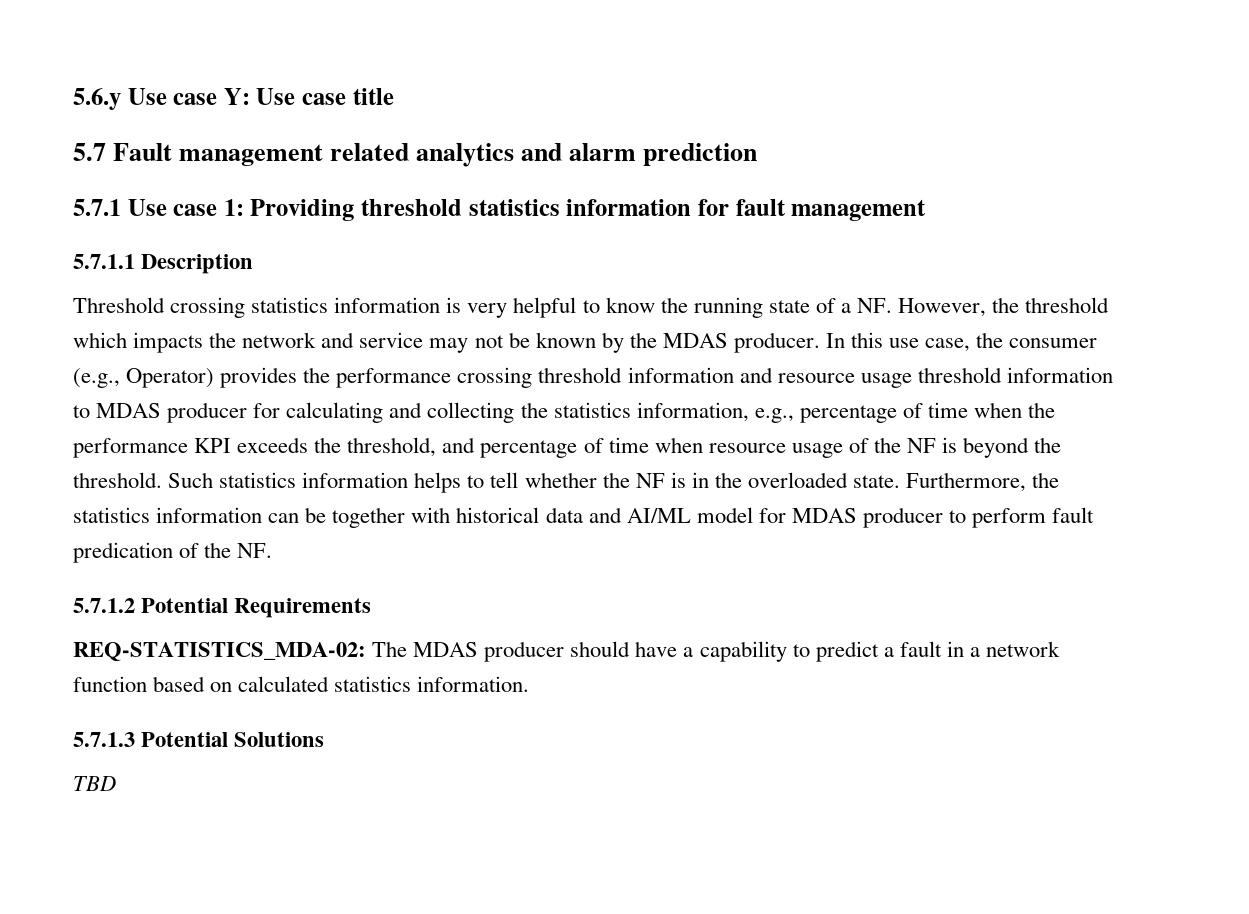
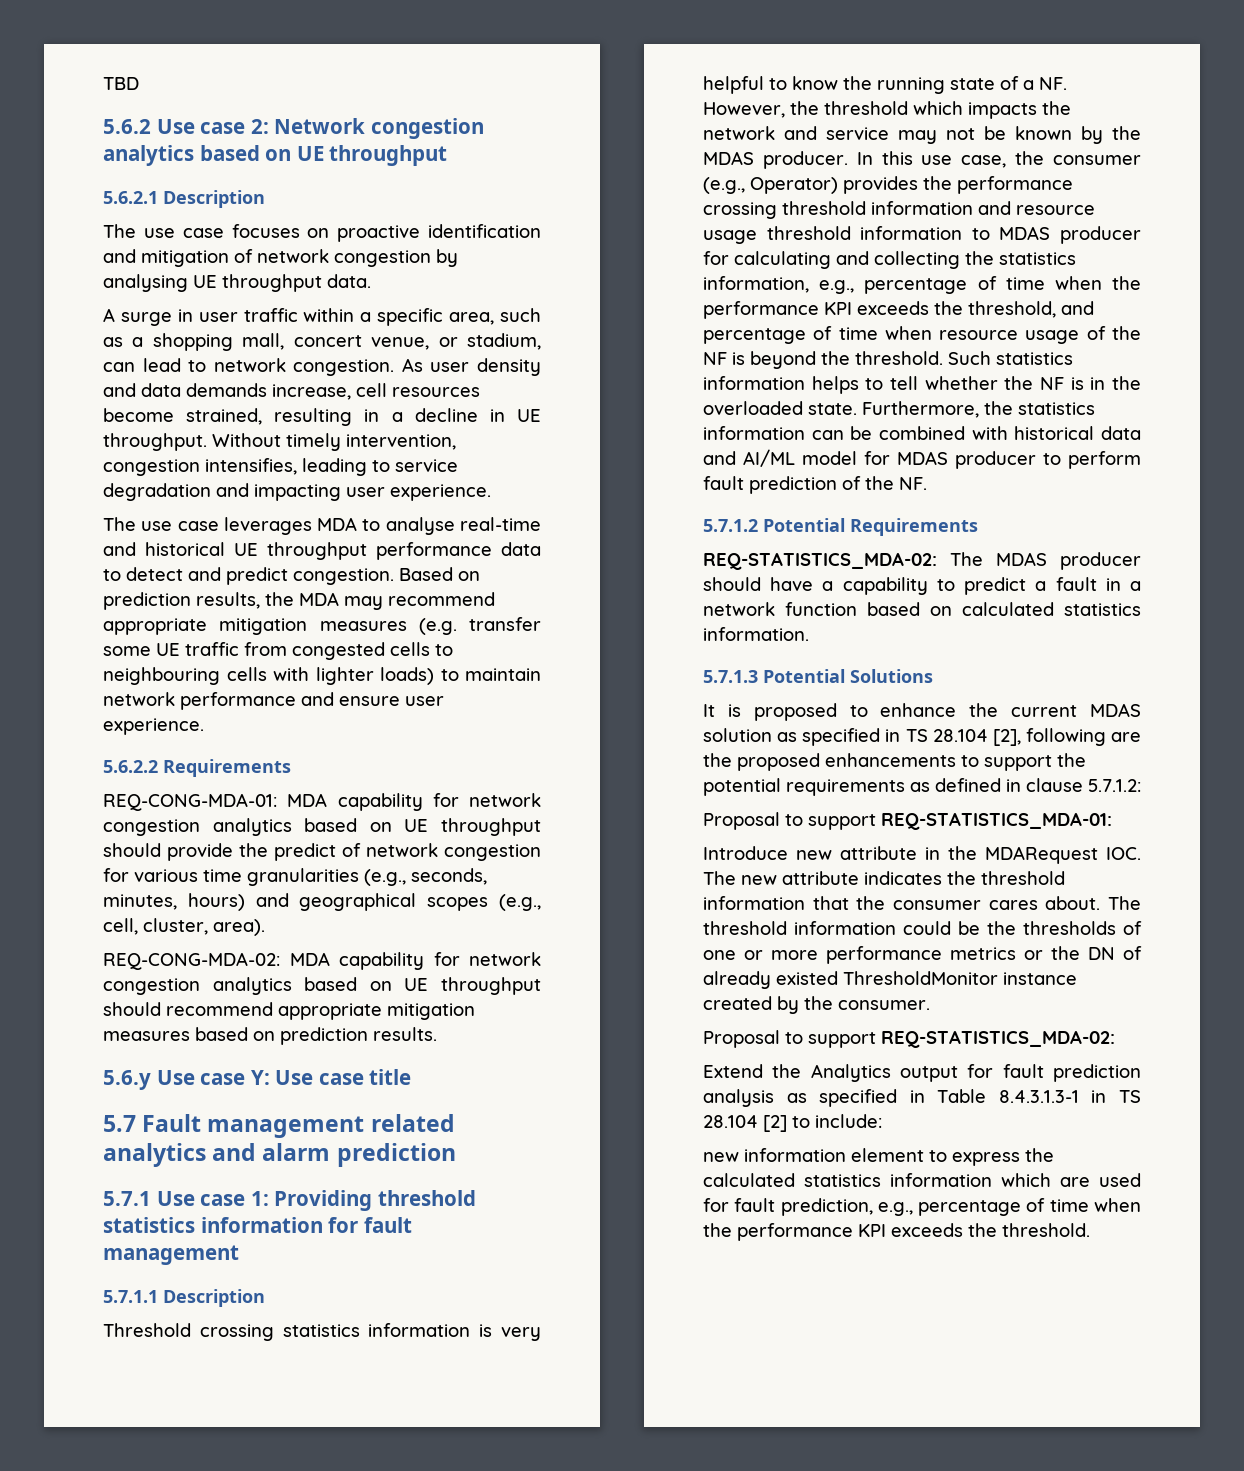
(73, 99) none -> [103,77,139,90] [103,118,484,139] [103,145,448,166] [103,190,265,208] [103,224,541,242] [103,249,458,267] [103,274,371,292] [103,308,541,326] [103,333,541,351] [103,358,541,376] [103,383,480,400] [103,408,542,426] [103,433,456,451] [103,458,458,476] [103,483,491,501] [103,517,541,535] [103,542,541,560] [103,567,480,585] [103,592,495,610] [103,617,541,635] [103,642,453,660] [103,667,541,685] [103,692,444,710] [103,718,204,735] [103,759,291,777] [103,793,541,811] [103,818,541,836] [103,843,541,861] [103,868,487,886] [103,893,541,911] [103,918,265,936] [103,952,541,970] [103,977,541,995] [103,1002,475,1020] [103,1027,437,1045] TBD // 5.6.2 Use case 2: Network congestion analytics based on UE throughput // 5.6.2.1 Description // The use case focuses on proactive identification and mitigation of network congestion by analysing UE throughput data. // A surge in user traffic within a specific area, such as a shopping mall, concert venue, or stadium, can lead to network congestion. As user density and data demands increase, cell resources become strained, resulting in a decline in UE throughput. Without timely intervention, congestion intensifies, leading to service degradation and impacting user experience. // The use case leverages MDA to analyse real-time and historical UE throughput performance data to detect and predict congestion. Based on prediction results, the MDA may recommend appropriate mitigation measures (e.g. transfer some UE traffic from congested cells to neighbouring cells with lighter loads) to maintain network performance and ensure user experience. // 5.6.2.2 Requirements // REQ-CONG-MDA-01: MDA capability for network congestion analytics based on UE throughput should provide the predict of network congestion for various time granularities (e.g., seconds, minutes, hours) and geographical scopes (e.g., cell, cluster, area). // REQ-CONG-MDA-02: MDA capability for network congestion analytics based on UE throughput should recommend appropriate mitigation measures based on prediction results. //
[332,507,406,528] together -> [879,426,965,440] combined
[73,542,173,563] predication -> [749,476,837,494] prediction
[73,776,116,791] TBD -> [703,703,1141,721] [703,728,1141,746] [703,753,1086,771] [703,778,1141,796] [703,812,1112,830] [703,846,1141,864] [703,871,1065,885] [703,896,1141,910] [703,921,1142,935] [703,946,1142,964] [703,971,1077,989] [703,996,930,1014] [703,1030,1115,1048] [703,1064,1141,1082] [703,1089,1141,1107] [703,1114,882,1132] [703,1148,1054,1166] [703,1173,1141,1187] [703,1198,1141,1216] [703,1223,1090,1241] It is proposed to enhance the current MDAS solution as specified in TS 28.104 [2], following are the proposed enhancements to support the potential requirements as defined in clause 5.7.1.2: // Proposal to support REQ-STATISTICS_MDA-01: // Introduce new attribute in the MDARequest IOC. The new attribute indicates the threshold information that the consumer cares about. The threshold information could be the thresholds of one or more performance metrics or the DN of already existed ThresholdMonitor instance created by the consumer. // Proposal to support REQ-STATISTICS_MDA-02: // Extend the Analytics output for fault prediction analysis as specified in Table 8.4.3.1.3-1 in TS 28.104 [2] to include: // new information element to express the calculated statistics information which are used for fault prediction, e.g., percentage of time when the performance KPI exceeds the threshold.

